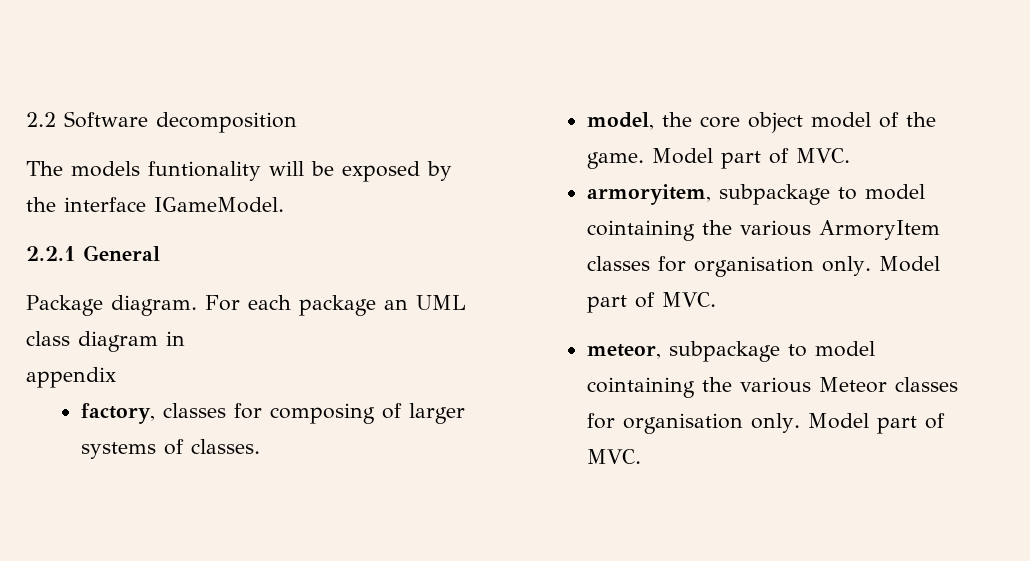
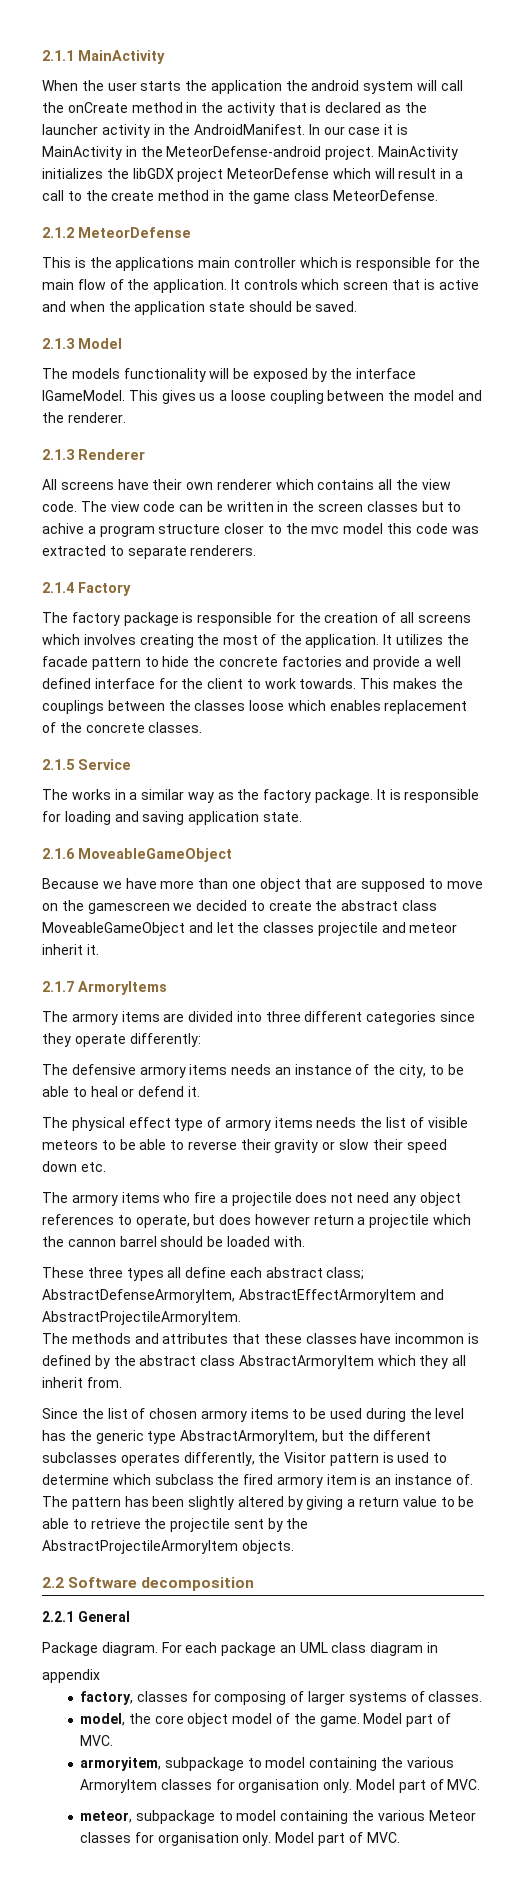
[26,111,297,133] 2.2 Software decomposition -> [42,50,165,64] [42,80,463,94] [42,102,427,116] [42,124,409,138] [42,146,458,160] [42,168,464,182] [42,190,439,204] [42,227,191,238] [42,257,480,271] [42,279,479,293] [42,301,358,315] [42,338,122,349] 2.1.1 MainActivity // When the user starts the application the android system will call the onCreate method in the activity that is declared as the launcher activity in the AndroidManifest. In our case it is MainActivity in the MeteorDefense-android project. MainActivity initializes the libGDX project MeteorDefense which will result in a call to the create method in the game class MeteorDefense. // 2.1.2 MeteorDefense // This is the applications main controller which is responsible for the main flow of the application. It controls which screen that is active and when the application state should be saved. // 2.1.3 Model
[148,161,261,181] funtionality -> [123,368,206,382] functionality
(284, 205) none -> [128,390,482,404] [42,412,126,423] [42,449,145,460] [42,479,451,490] [42,501,462,512] [42,523,479,537] [42,545,257,559] [42,582,131,596] [42,612,471,626] [42,634,469,648] [42,656,461,670] [42,678,463,689] [42,700,468,714] [42,722,203,733] [42,759,131,770] [42,789,480,803] [42,811,302,825] [42,848,232,862] [42,878,483,892] [42,900,438,914] [42,922,458,936] [42,944,99,955] [42,981,167,995] [42,1011,476,1025] [42,1033,201,1047] [42,1064,464,1078] [42,1086,200,1097] [42,1117,468,1131] [42,1139,447,1153] [42,1161,106,1172] [42,1192,461,1206] [42,1214,472,1228] [42,1236,305,1247] [42,1267,365,1281] [42,1289,444,1303] [42,1311,241,1325] [42,1333,480,1344] [42,1355,467,1369] [42,1377,122,1388] [42,1408,465,1422] [42,1430,432,1444] [42,1452,448,1466] [42,1474,473,1488] [42,1496,475,1510] [42,1518,309,1532] [42,1540,294,1554] [42,1577,255,1591] This gives us a loose coupling between the model and the renderer. // 2.1.3 Renderer // All screens have their own renderer which contains all the view code. The view code can be written in the screen classes but to achive a program structure closer to the mvc model this code was extracted to separate renderers. // 2.1.4 Factory // The factory package is responsible for the creation of all screens which involves creating the most of the application. It utilizes the facade pattern to hide the concrete factories and provide a well defined interface for the client to work towards. This makes the couplings between the classes loose which enables replacement of the concrete classes. // 2.1.5 Service // The works in a similar way as the factory package. It is responsible for loading and saving application state. // 2.1.6 MoveableGameObject // Because we have more than one object that are supposed to move on the gamescreen we decided to create the abstract class MoveableGameObject and let the classes projectile and meteor inherit it. // 2.1.7 ArmoryItems // The armory items are divided into three different categories since they operate differently: // The defensive armory items needs an instance of the city, to be able to heal or defend it. // The physical effect type of armory items needs the list of visible meteors to be able to reverse their gravity or slow their speed down etc. // The armory items who fire a projectile does not need any object references to operate, but does however return a projectile which the cannon barrel should be loaded with. // These three types all define each abstract class; AbstractDefenseArmoryItem, AbstractEffectArmoryItem and AbstractProjectileArmoryItem. // The methods and attributes that these classes have incommon is defined by the abstract class AbstractArmoryItem which they all inherit from. // Since the list of chosen armory items to be used during the level has the generic type AbstractArmoryItem, but the different subclasses operates differently, the Visitor pattern is used to determine which subclass the fired armory item is an instance of. The pattern has been slightly altered by giving a return value to be able to retrieve the projectile sent by the AbstractProjectileArmoryItem objects. // 2.2 Software decomposition
[587,220,696,241] cointaining -> [309,1757,378,1771] containing
[587,377,696,398] cointaining -> [280,1810,349,1824] containing

